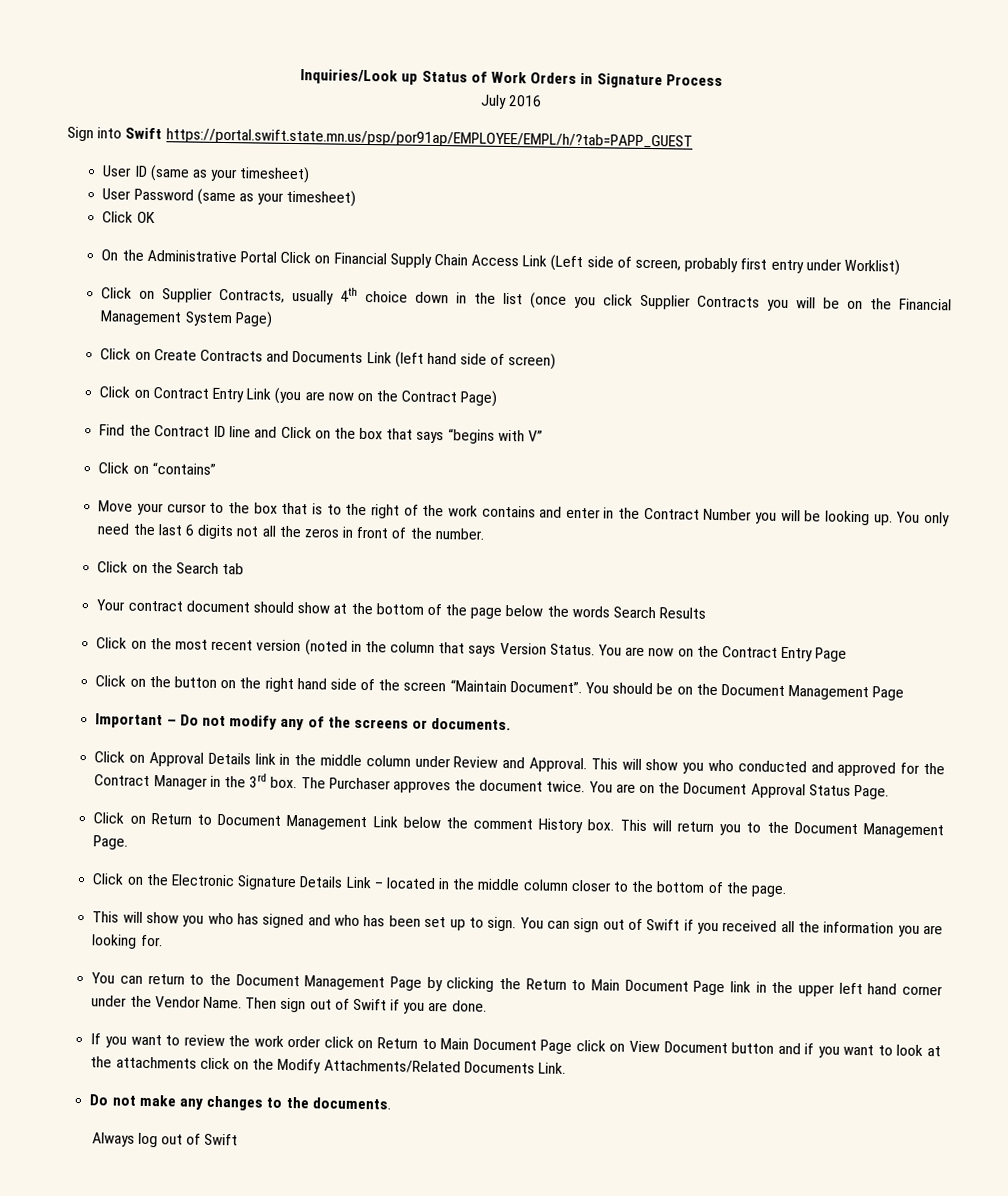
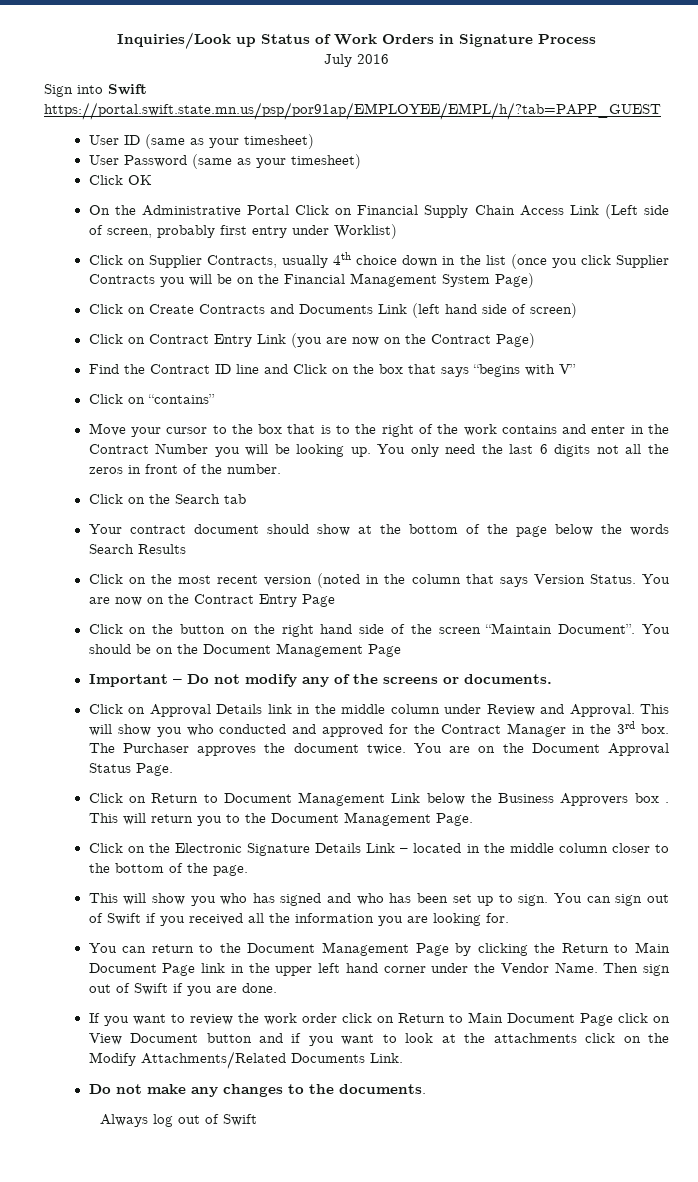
[473,818,615,834] comment History box. -> [498,793,670,806] Business Approvers box .

